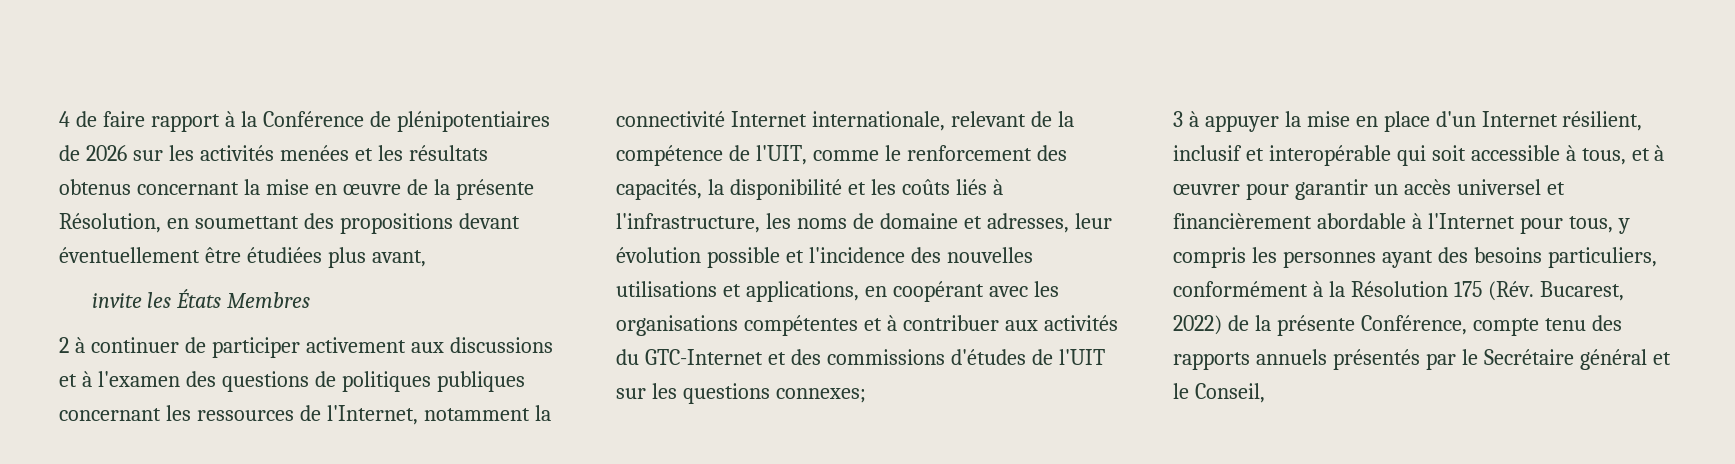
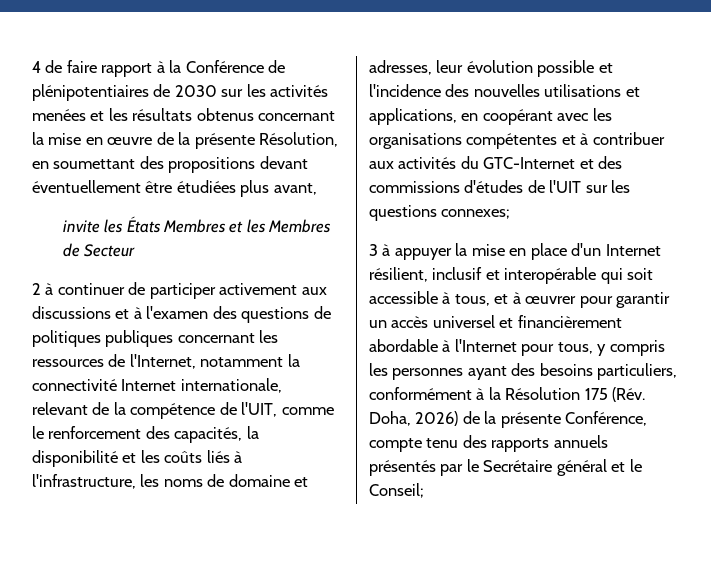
[85,145,127,161] 2026 -> [174,85,217,97] 2030
(311, 300) none -> [229,219,332,233] [62,243,136,257] et les Membres de Secteur
[1539,281,1624,301] [1173,315,1222,335] Bucarest, 2022) -> [369,411,459,426] Doha, 2026)
[1194,383,1265,403] Conseil, -> [369,483,424,498] Conseil;

